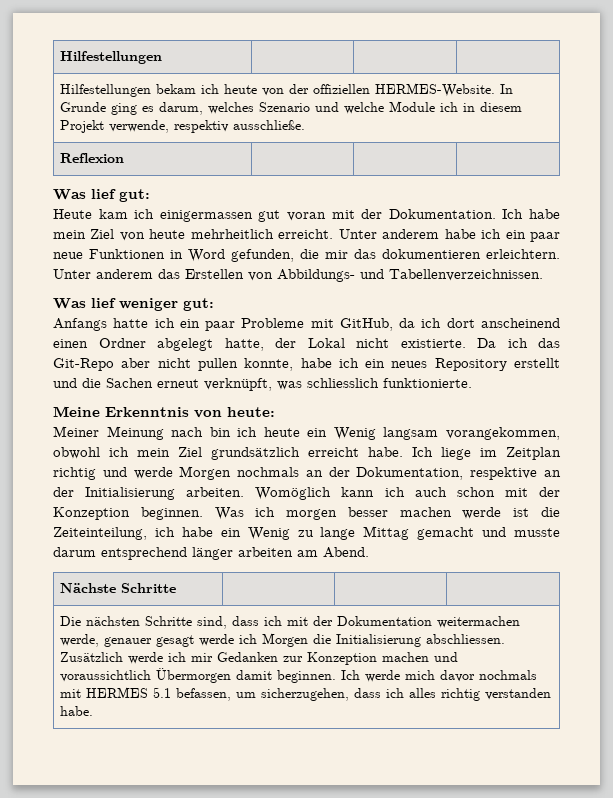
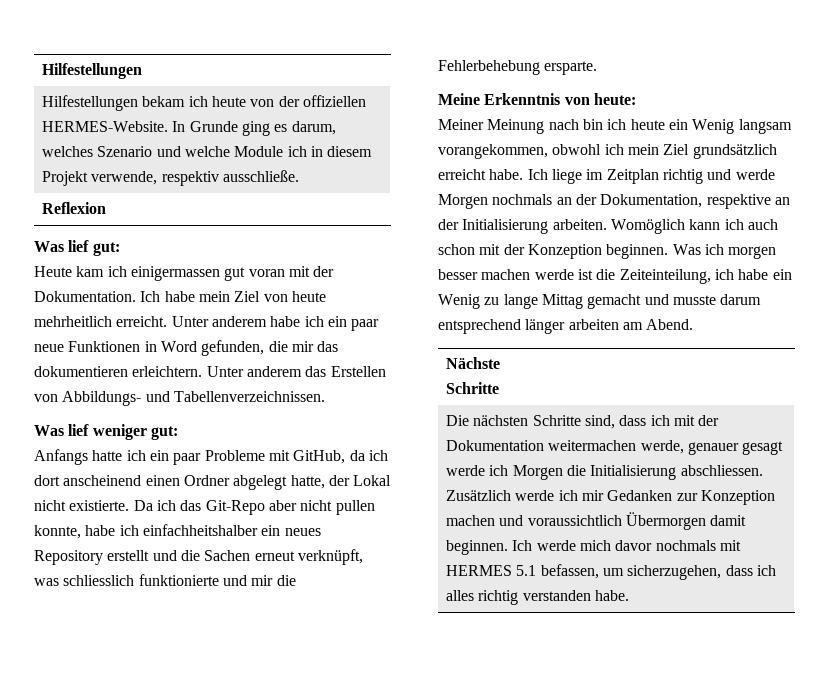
(359, 363) none -> [142,524,258,536] einfachheitshalber
[383,378,472,388] funktionierte. -> [138,574,296,586] [438,60,598,75] funktionierte und mir die Fehlerbehebung ersparte.

